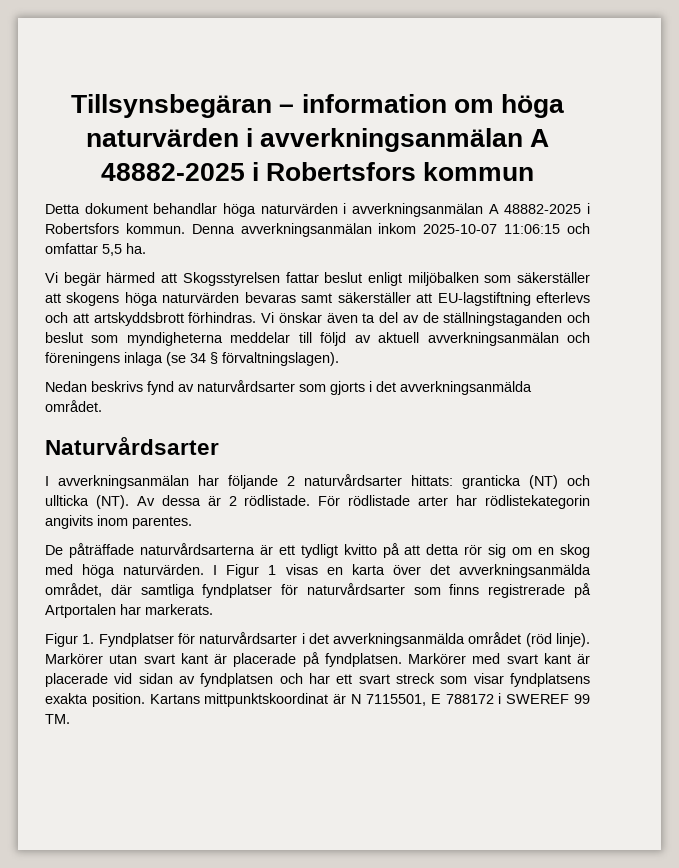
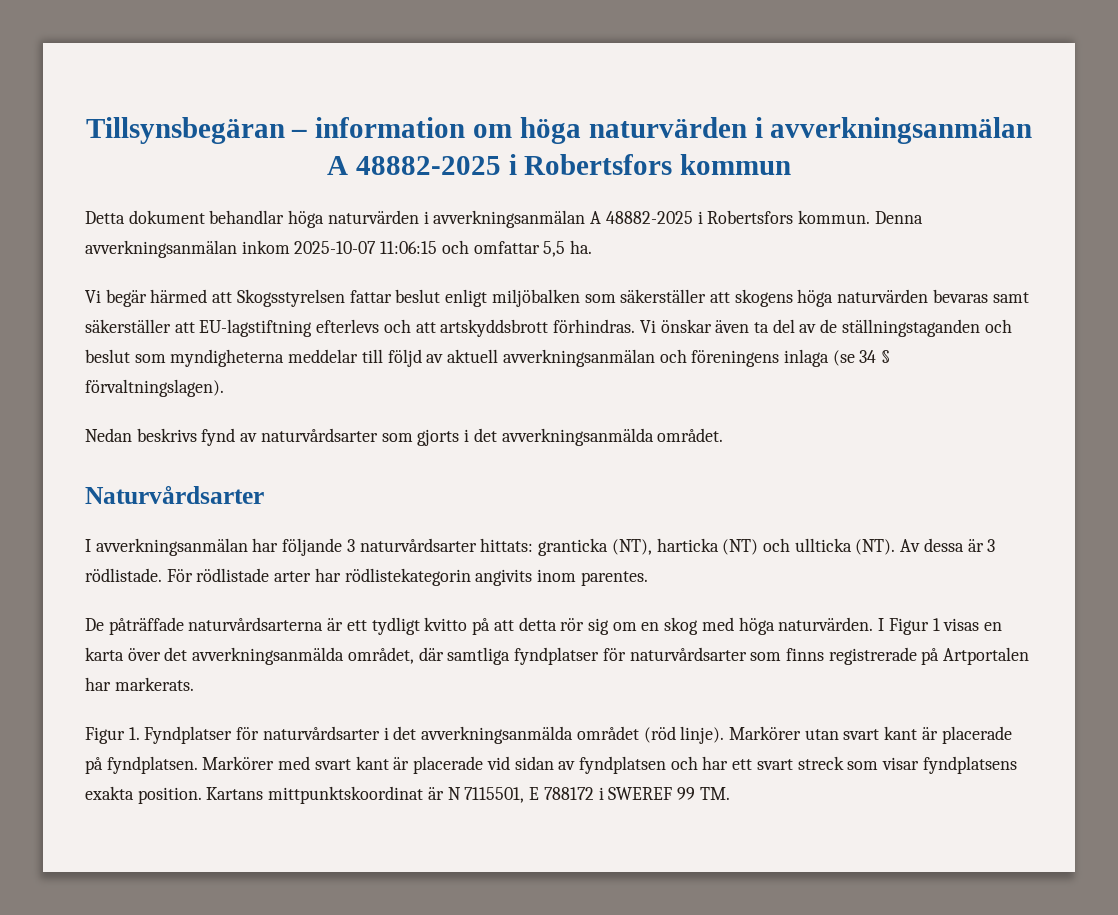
[287,476,295,486] 2 -> [346,539,355,552] 3
(521, 482) none -> [611,538,719,555] (NT), harticka
[228,496,237,506] 2 -> [987,539,996,552] 3

